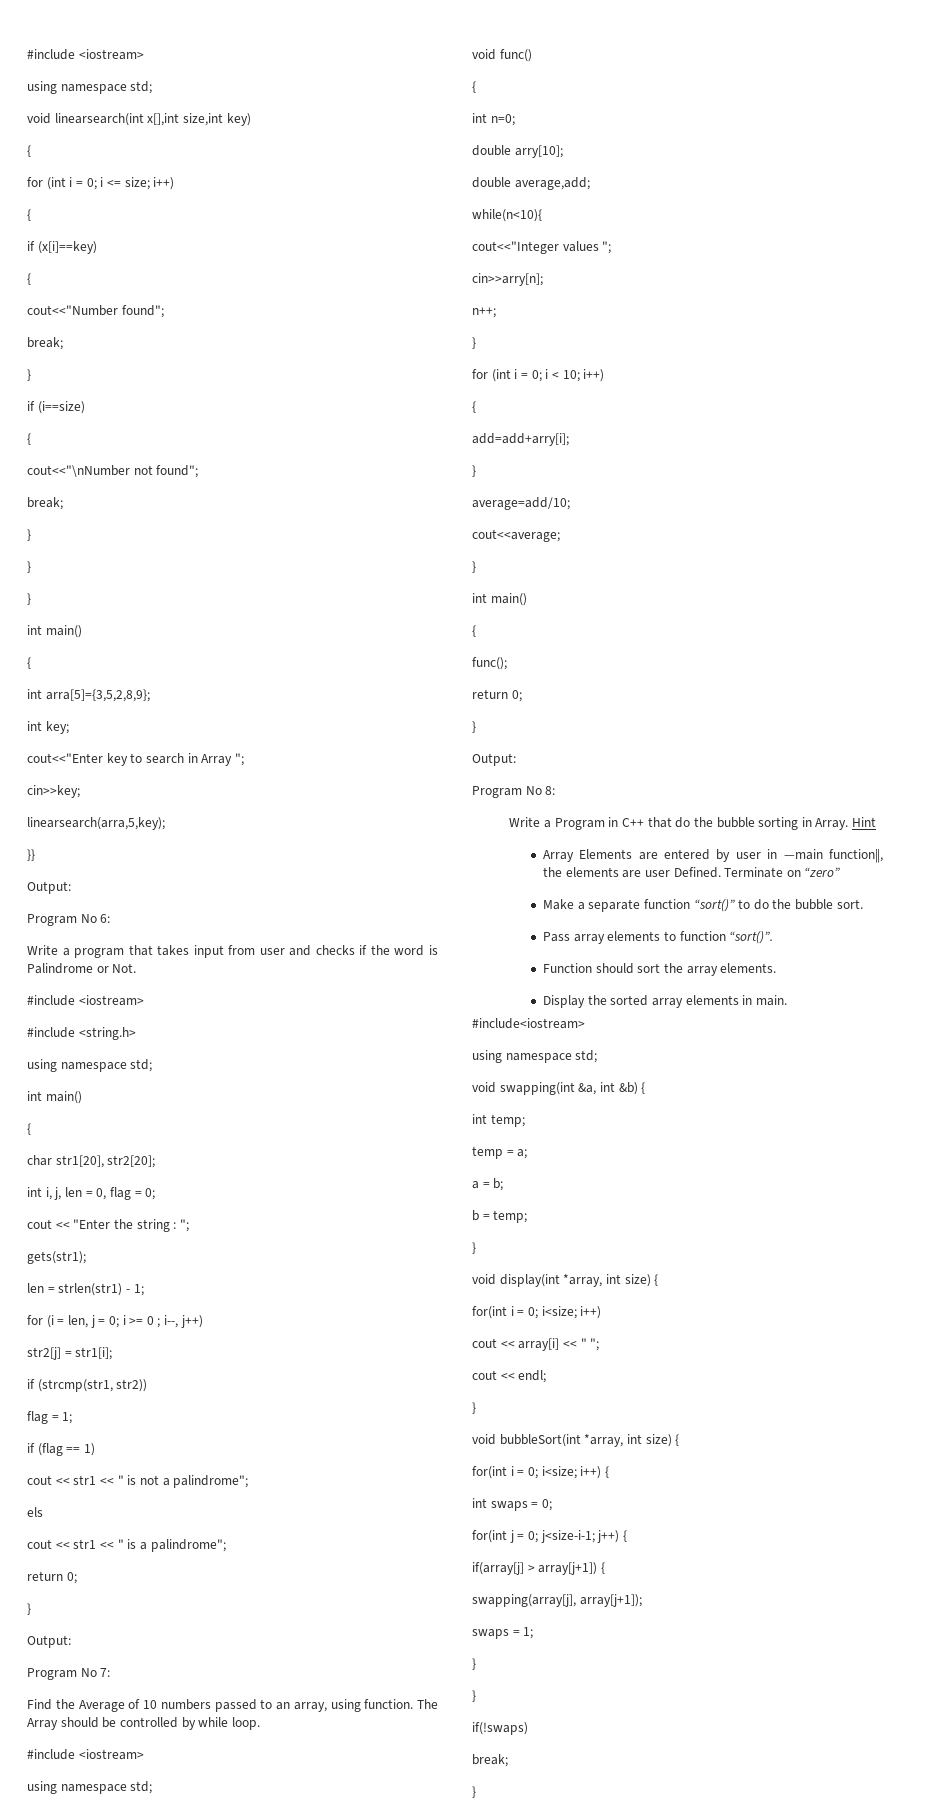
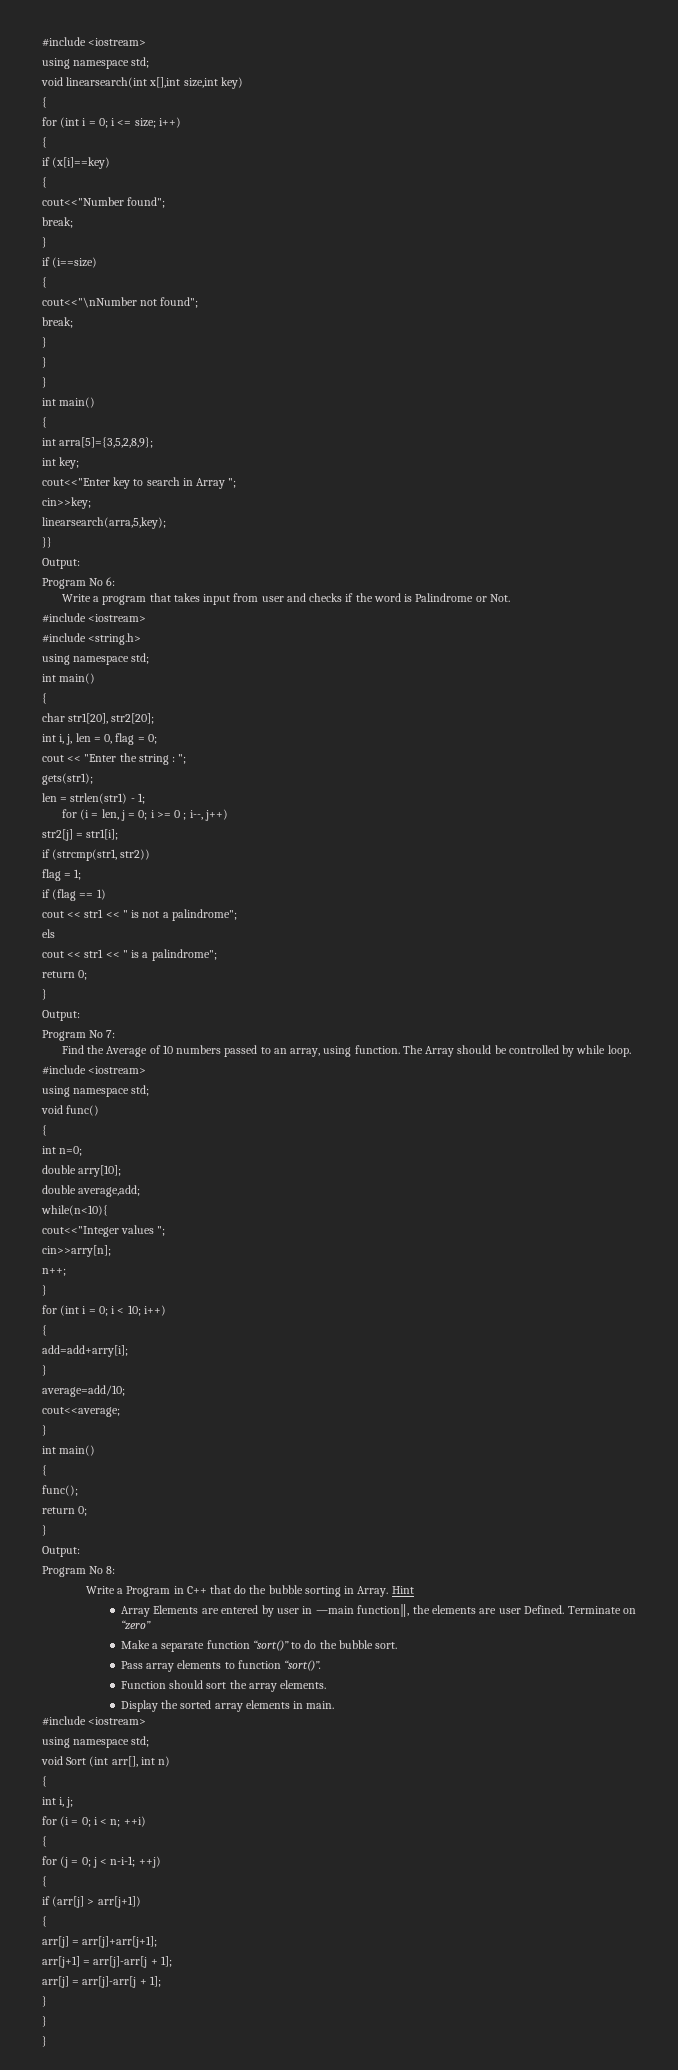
[472,1018,585,1029] [472,1050,598,1063] [472,1082,646,1095] [472,1114,525,1127] [472,1146,528,1159] [472,1178,504,1191] [472,1210,528,1223] [472,1242,476,1254] [472,1274,659,1287] [472,1306,602,1319] [472,1338,600,1351] [472,1370,547,1383] [472,1402,476,1414] [472,1434,680,1447] [472,1466,609,1479] [472,1498,552,1511] [472,1530,627,1543] [472,1562,605,1575] [472,1594,642,1607] [472,1627,534,1639] [472,1658,476,1670] [472,1690,476,1702] [472,1722,528,1735] [472,1754,508,1767] #include<iostream> // using namespace std; // void swapping(int &a, int &b) { // int temp; // temp = a; // a = b; // b = temp; // } // void display(int *array, int size) { // for(int i = 0; i<size; i++) // cout << array[i] << " "; // cout << endl; // } // void bubbleSort(int *array, int size) { // for(int i = 0; i<size; i++) { // int swaps = 0; // for(int j = 0; j<size-i-1; j++) { // if(array[j] > array[j+1]) { // swapping(array[j], array[j+1]); // swaps = 1; // } // } // if(!swaps) // break; -> [42,1716,147,1726] [42,1736,150,1748] [41,1756,171,1767] [42,1776,47,1787] [42,1797,74,1808] [42,1816,146,1827] [42,1836,47,1847] [42,1856,161,1868] [42,1876,47,1887] [42,1896,141,1908] [42,1916,47,1927] [42,1936,158,1948] [42,1956,172,1968] [42,1976,161,1988] [42,1996,47,2007] [42,2016,47,2027] #include <iostream> // using namespace std; // void Sort (int arr[], int n) // { // int i, j; // for (i = 0; i < n; ++i) // { // for (j = 0; j < n-i-1; ++j) // { // if (arr[j] > arr[j+1]) // { // arr[j] = arr[j]+arr[j+1]; // arr[j+1] = arr[j]-arr[j + 1]; // arr[j] = arr[j]-arr[j + 1]; // } // }

